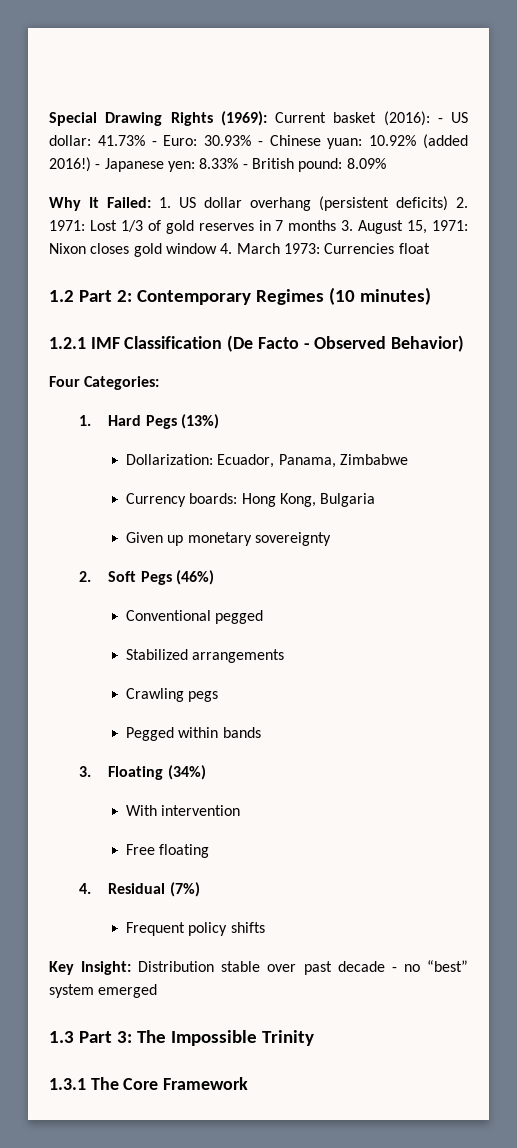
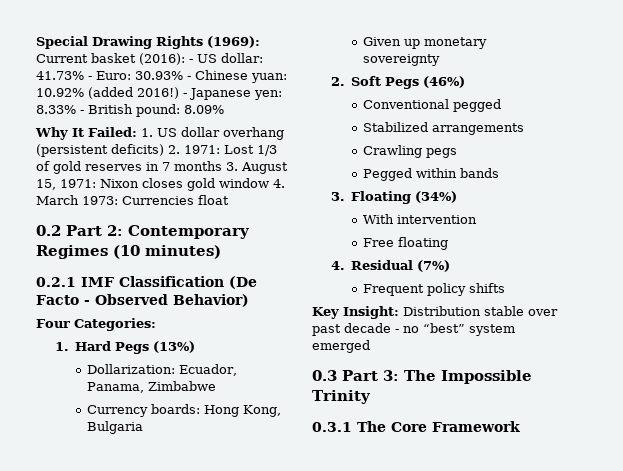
[49,290,74,302] 1.2 -> [36,225,61,236] 0.2
[49,337,86,349] 1.2.1 -> [36,277,76,287] 0.2.1
[49,1031,74,1043] 1.3 -> [312,370,337,381] 0.3
[49,1078,86,1090] 1.3.1 -> [312,422,352,432] 0.3.1

